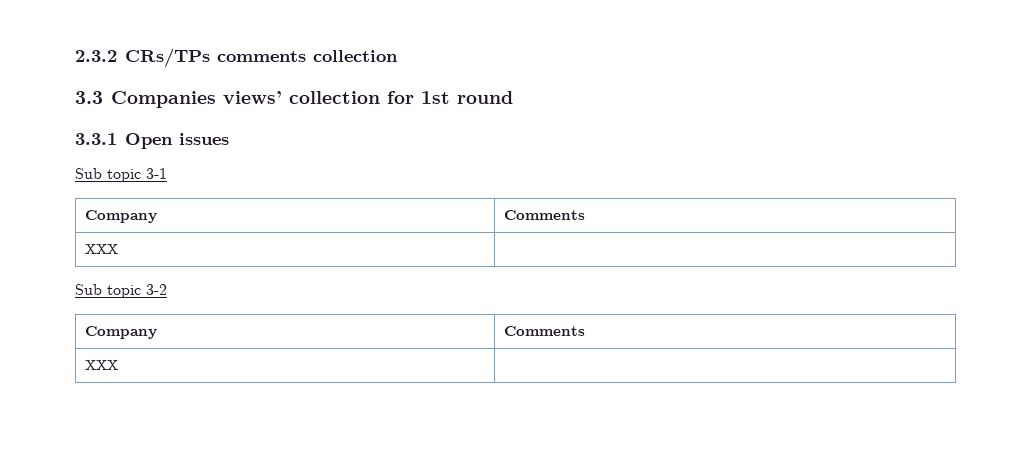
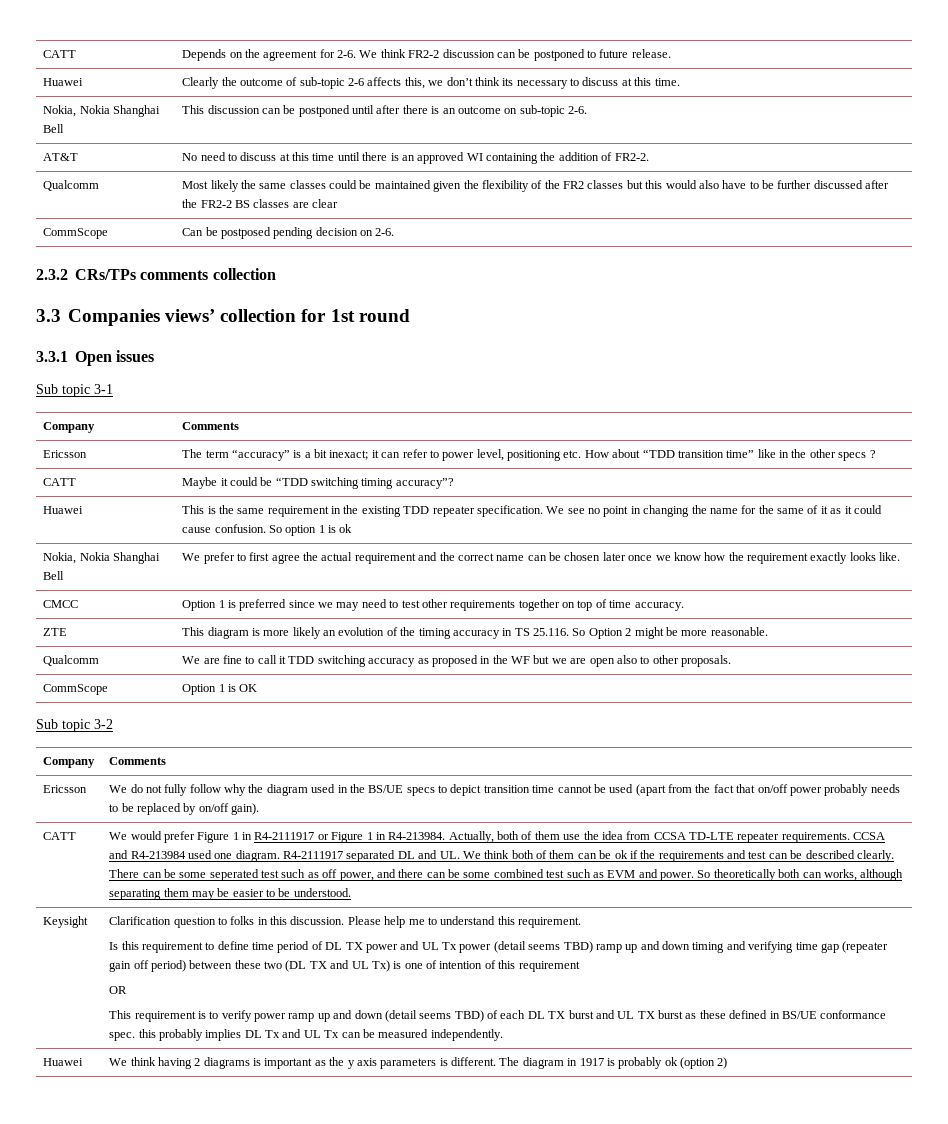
(75, 56) none -> [43,50,77,58] [182,49,671,61] [43,78,84,86] [182,77,680,89] [43,105,160,117] [43,124,65,133] [182,105,588,117] [43,153,79,161] [182,152,649,164] [43,180,100,191] [182,180,890,192] [182,199,339,208] [43,228,109,239] [182,227,395,239] CATT | Depends on the agreement for 2-6. We think FR2-2 discussion can be postponed to future release. // Huawei | Clearly the outcome of sub-topic 2-6 affects this, we don’t think its necessary to discuss at this time. // Nokia, Nokia Shanghai Bell | This discussion can be postponed until after there is an outcome on sub-topic 2-6. // AT&T | No need to discuss at this time until there is an approved WI containing the addition of FR2-2. // Qualcomm | Most likely the same classes could be maintained given the flexibility of the FR2 classes but this would also have to be further discussed after the FR2-2 BS classes are clear // CommScope | Can be postposed pending decision on 2-6. //
[85,244,119,254] XXX | -> [43,450,88,458] [182,449,876,461] [43,478,77,486] [182,477,454,489] [43,506,84,514] [182,505,882,517] [182,524,353,536] [43,552,160,564] [43,571,65,580] [182,552,901,564] [43,600,79,608] [182,599,684,611] [43,628,68,636] [182,627,768,639] [43,655,100,666] [182,655,732,667] [43,684,109,695] [182,684,258,695] Ericsson | The term “accuracy” is a bit inexact; it can refer to power level, positioning etc. How about “TDD transition time” like in the other specs ? // CATT | Maybe it could be “TDD switching timing accuracy”? // Huawei | This is the same requirement in the existing TDD repeater specification. We see no point in changing the name for the same of it as it could cause confusion. So option 1 is ok // Nokia, Nokia Shanghai Bell | We prefer to first agree the actual requirement and the correct name can be chosen later once we know how the requirement exactly looks like. // CMCC | Option 1 is preferred since we may need to test other requirements together on top of time accuracy. // ZTE | This diagram is more likely an evolution of the timing accuracy in TS 25.116. So Option 2 might be more reasonable. // Qualcomm | We are fine to call it TDD switching accuracy as proposed in the WF but we are open also to other proposals. // CommScope | Option 1 is OK
[85,360,119,370] XXX | -> [43,785,88,793] [109,784,900,796] [109,803,260,815] [43,832,77,840] [109,831,886,843] [109,850,894,862] [109,869,904,881] [109,888,351,900] [43,916,89,928] [109,916,582,928] [109,941,889,953] [109,960,580,972] [109,986,128,994] [109,1010,887,1022] [109,1029,503,1041] [43,1058,84,1066] [109,1057,728,1069] Ericsson | We do not fully follow why the diagram used in the BS/UE specs to depict transition time cannot be used (apart from the fact that on/off power probably needs to be replaced by on/off gain). // CATT | We would prefer Figure 1 in R4-2111917 or Figure 1 in R4-213984. Actually, both of them use the idea from CCSA TD-LTE repeater requirements. CCSA and R4-213984 used one diagram. R4-2111917 separated DL and UL. We think both of them can be ok if the requirements and test can be described clearly. There can be some seperated test such as off power, and there can be some combined test such as EVM and power. So theoretically both can works, although separating them may be easier to be understood. // Keysight | Clarification question to folks in this discussion. Please help me to understand this requirement. // Is this requirement to define time period of DL TX power and UL Tx power (detail seems TBD) ramp up and down timing and verifying time gap (repeater gain off period) between these two (DL TX and UL Tx) is one of intention of this requirement // OR // This requirement is to verify power ramp up and down (detail seems TBD) of each DL TX burst and UL TX burst as these defined in BS/UE conformance spec. this probably implies DL Tx and UL Tx can be measured independently. // Huawei | We think having 2 diagrams is important as the y axis parameters is different. The diagram in 1917 is probably ok (option 2)

